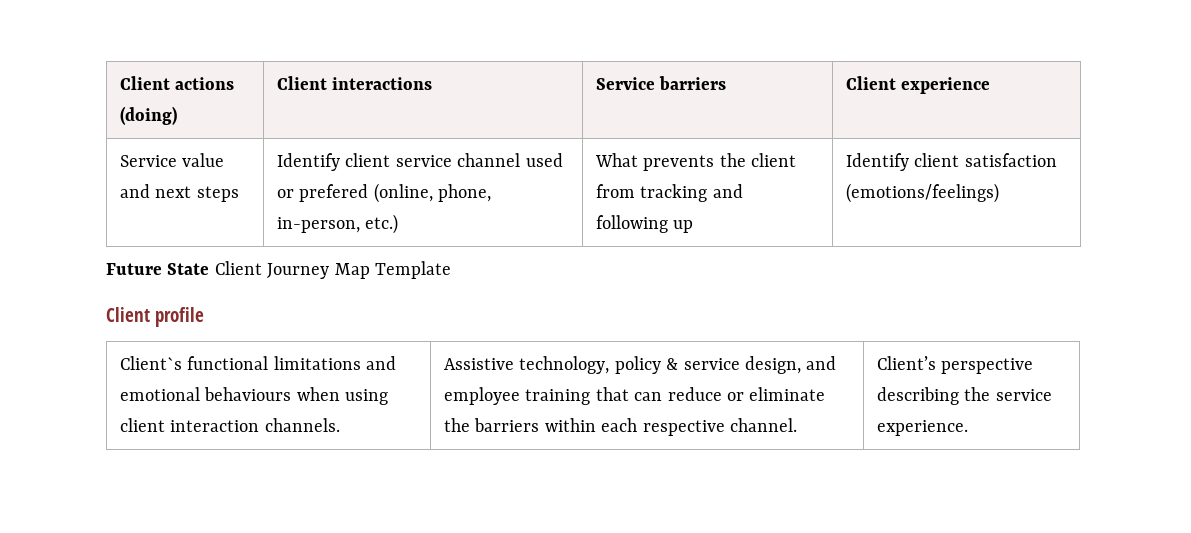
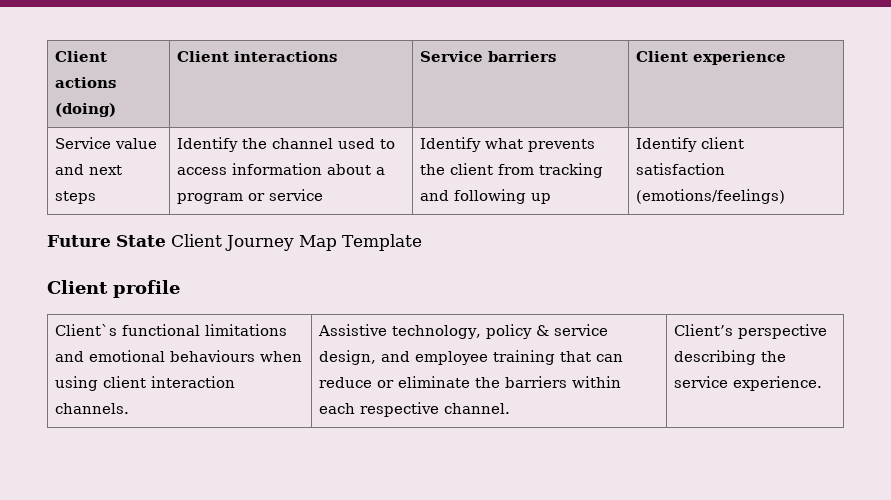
[345,153,563,167] [277,183,492,203] [277,214,399,234] [595,153,639,167] client service channel used or prefered (online, phone, in-person, etc.) | What -> [241,138,395,149] [176,163,385,175] [176,189,323,204] [419,137,523,152] the channel used to access information about a program or service | Identify what

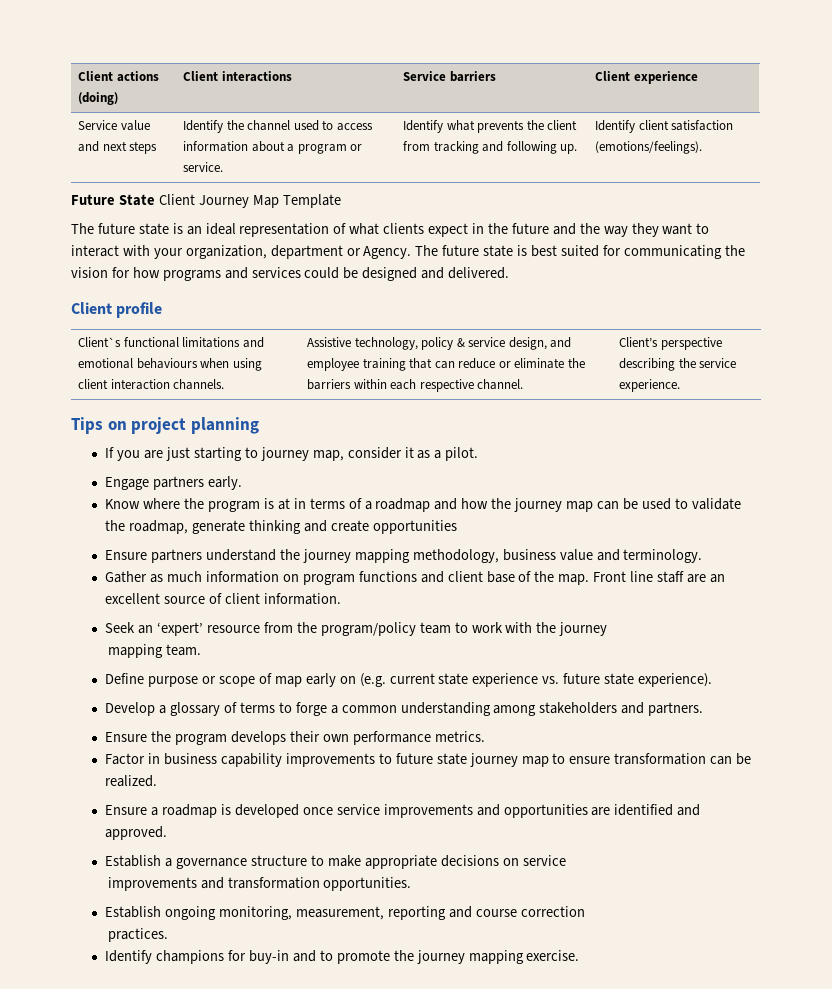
[268,189,323,201] service -> [183,162,224,172] service.
[530,193,551,204] up -> [560,144,578,154] up.
[635,189,785,204] (emotions/feelings) -> [595,141,703,154] (emotions/feelings).
(422, 242) none -> [71,223,710,237] [71,245,745,259] [71,267,510,281] // The future state is an ideal representation of what clients expect in the future and the way they want to interact with your organization, department or Agency. The future state is best suited for communicating the vision for how programs and services could be designed and delivered.
(822, 383) none -> [71,417,259,434] [105,447,479,461] [105,476,243,490] [105,498,741,512] [105,520,457,534] [105,549,703,563] [105,571,725,585] [105,593,341,605] [105,622,608,636] [107,644,201,658] [105,673,713,687] [105,702,704,716] [105,731,485,745] [105,753,752,767] [105,775,158,787] [105,804,701,818] [105,826,168,840] [105,855,566,869] [107,877,412,891] [105,906,585,920] [107,928,168,942] [105,950,580,964] // Tips on project planning // If you are just starting to journey map, consider it as a pilot. // Engage partners early. // Know where the program is at in terms of a roadmap and how the journey map can be used to validate the roadmap, generate thinking and create opportunities // Ensure partners understand the journey mapping methodology, business value and terminology. // Gather as much information on program functions and client base of the map. Front line staff are an excellent source of client information. // Seek an ‘expert’ resource from the program/policy team to work with the journey // mapping team. // Define purpose or scope of map early on (e.g. current state experience vs. future state experience). // Develop a glossary of terms to forge a common understanding among stakeholders and partners. // Ensure the program develops their own performance metrics. // Factor in business capability improvements to future state journey map to ensure transformation can be realized. // Ensure a roadmap is developed once service improvements and opportunities are identified and approved. // Establish a governance structure to make appropriate decisions on service // improvements and transformation opportunities. // Establish ongoing monitoring, measurement, reporting and course correction // practices. // Identify champions for buy-in and to promote the journey mapping exercise.

